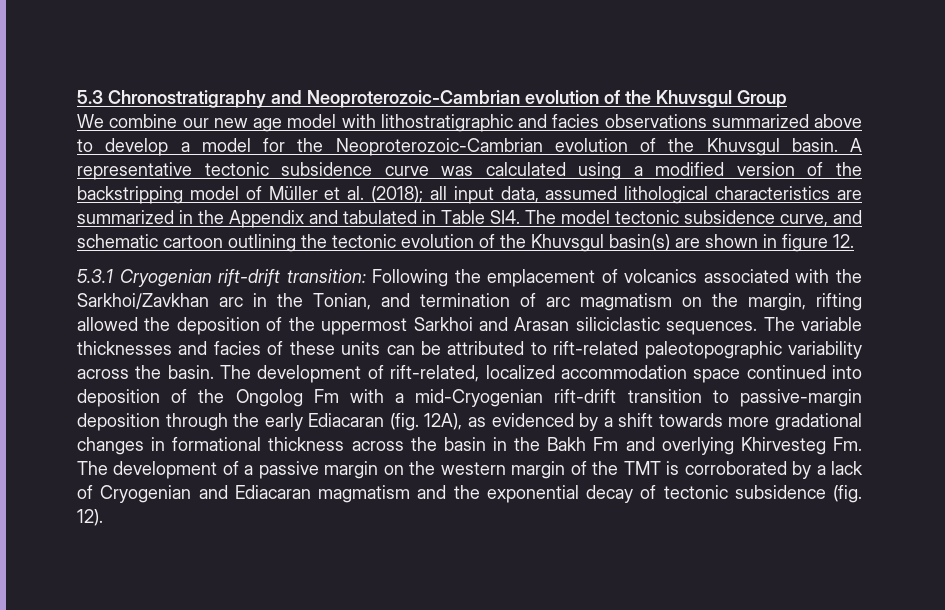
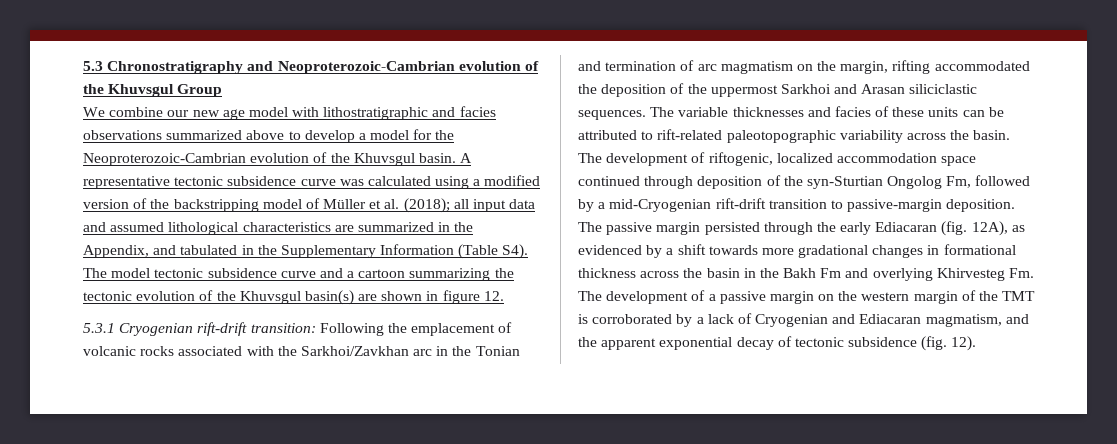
[500,186,539,203] data, -> [509,199,536,209] [83,222,106,232] data and
[229,210,304,228] Appendix -> [83,245,149,258] Appendix,
[441,210,862,227] [77,234,296,252] Table SI4. The model tectonic subsidence curve, and schematic cartoon outlining -> [257,244,529,259] [83,268,491,281] the Supplementary Information (Table S4). The model tectonic subsidence curve and a cartoon summarizing
[624,269,698,283] volcanics -> [83,346,175,356] volcanic rocks
[313,293,371,310] Tonian, -> [475,346,520,356] Tonian
[77,317,138,331] allowed -> [934,61,1030,71] accommodated
[390,365,480,382] rift-related, -> [708,152,773,166] riftogenic,
[832,365,863,379] [77,389,384,407] into deposition of the Ongolog Fm with -> [644,175,1031,189] [578,199,594,212] through deposition of the syn-Sturtian Ongolog Fm, followed by
[77,413,160,431] deposition -> [946,199,1016,212] [578,222,760,235] deposition. The passive margin persisted
[318,485,410,503] magmatism -> [925,314,1002,327] magmatism,
(480, 492) none -> [601,338,657,350] apparent

